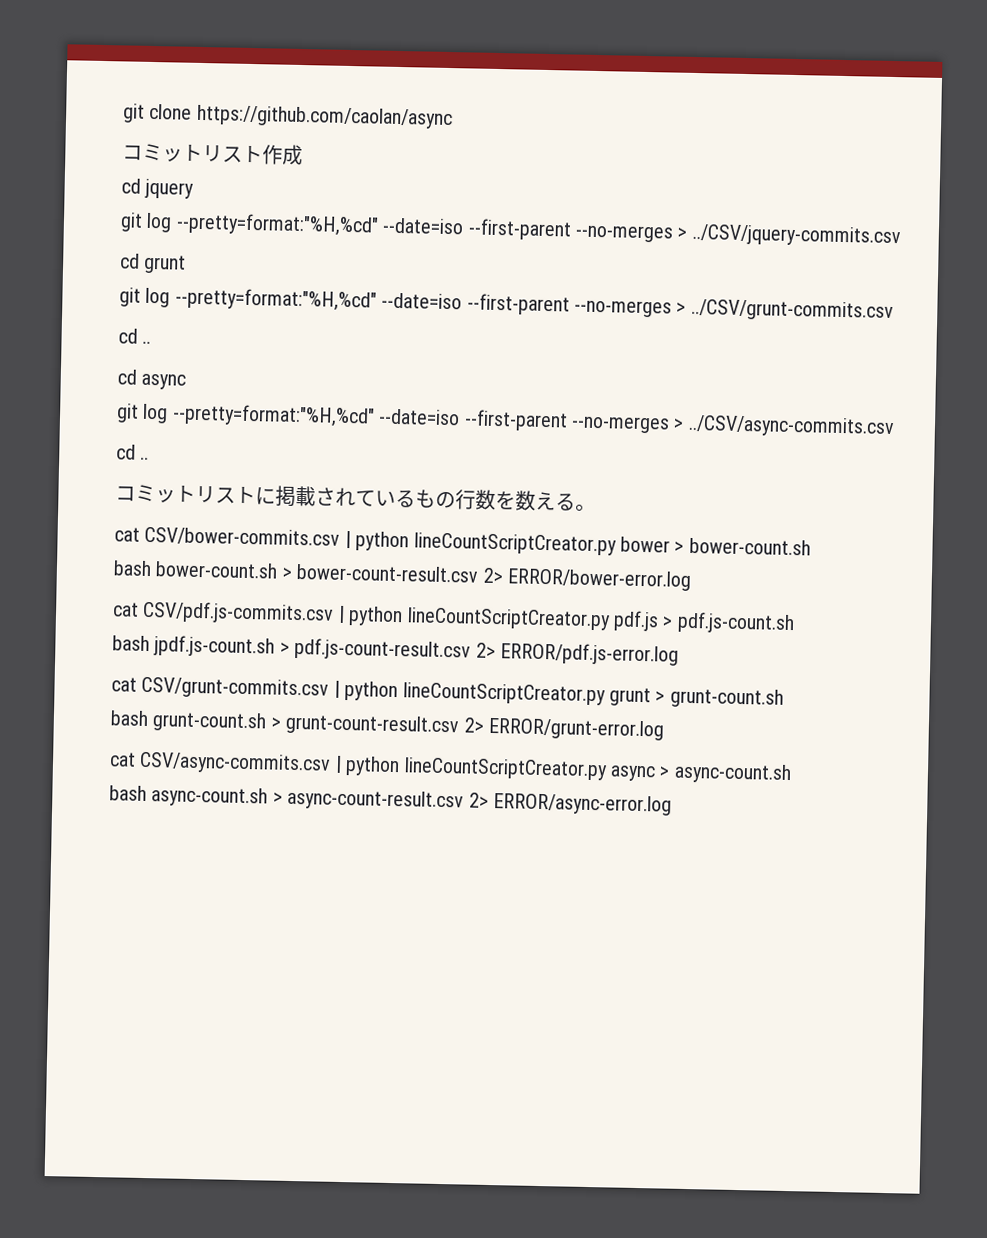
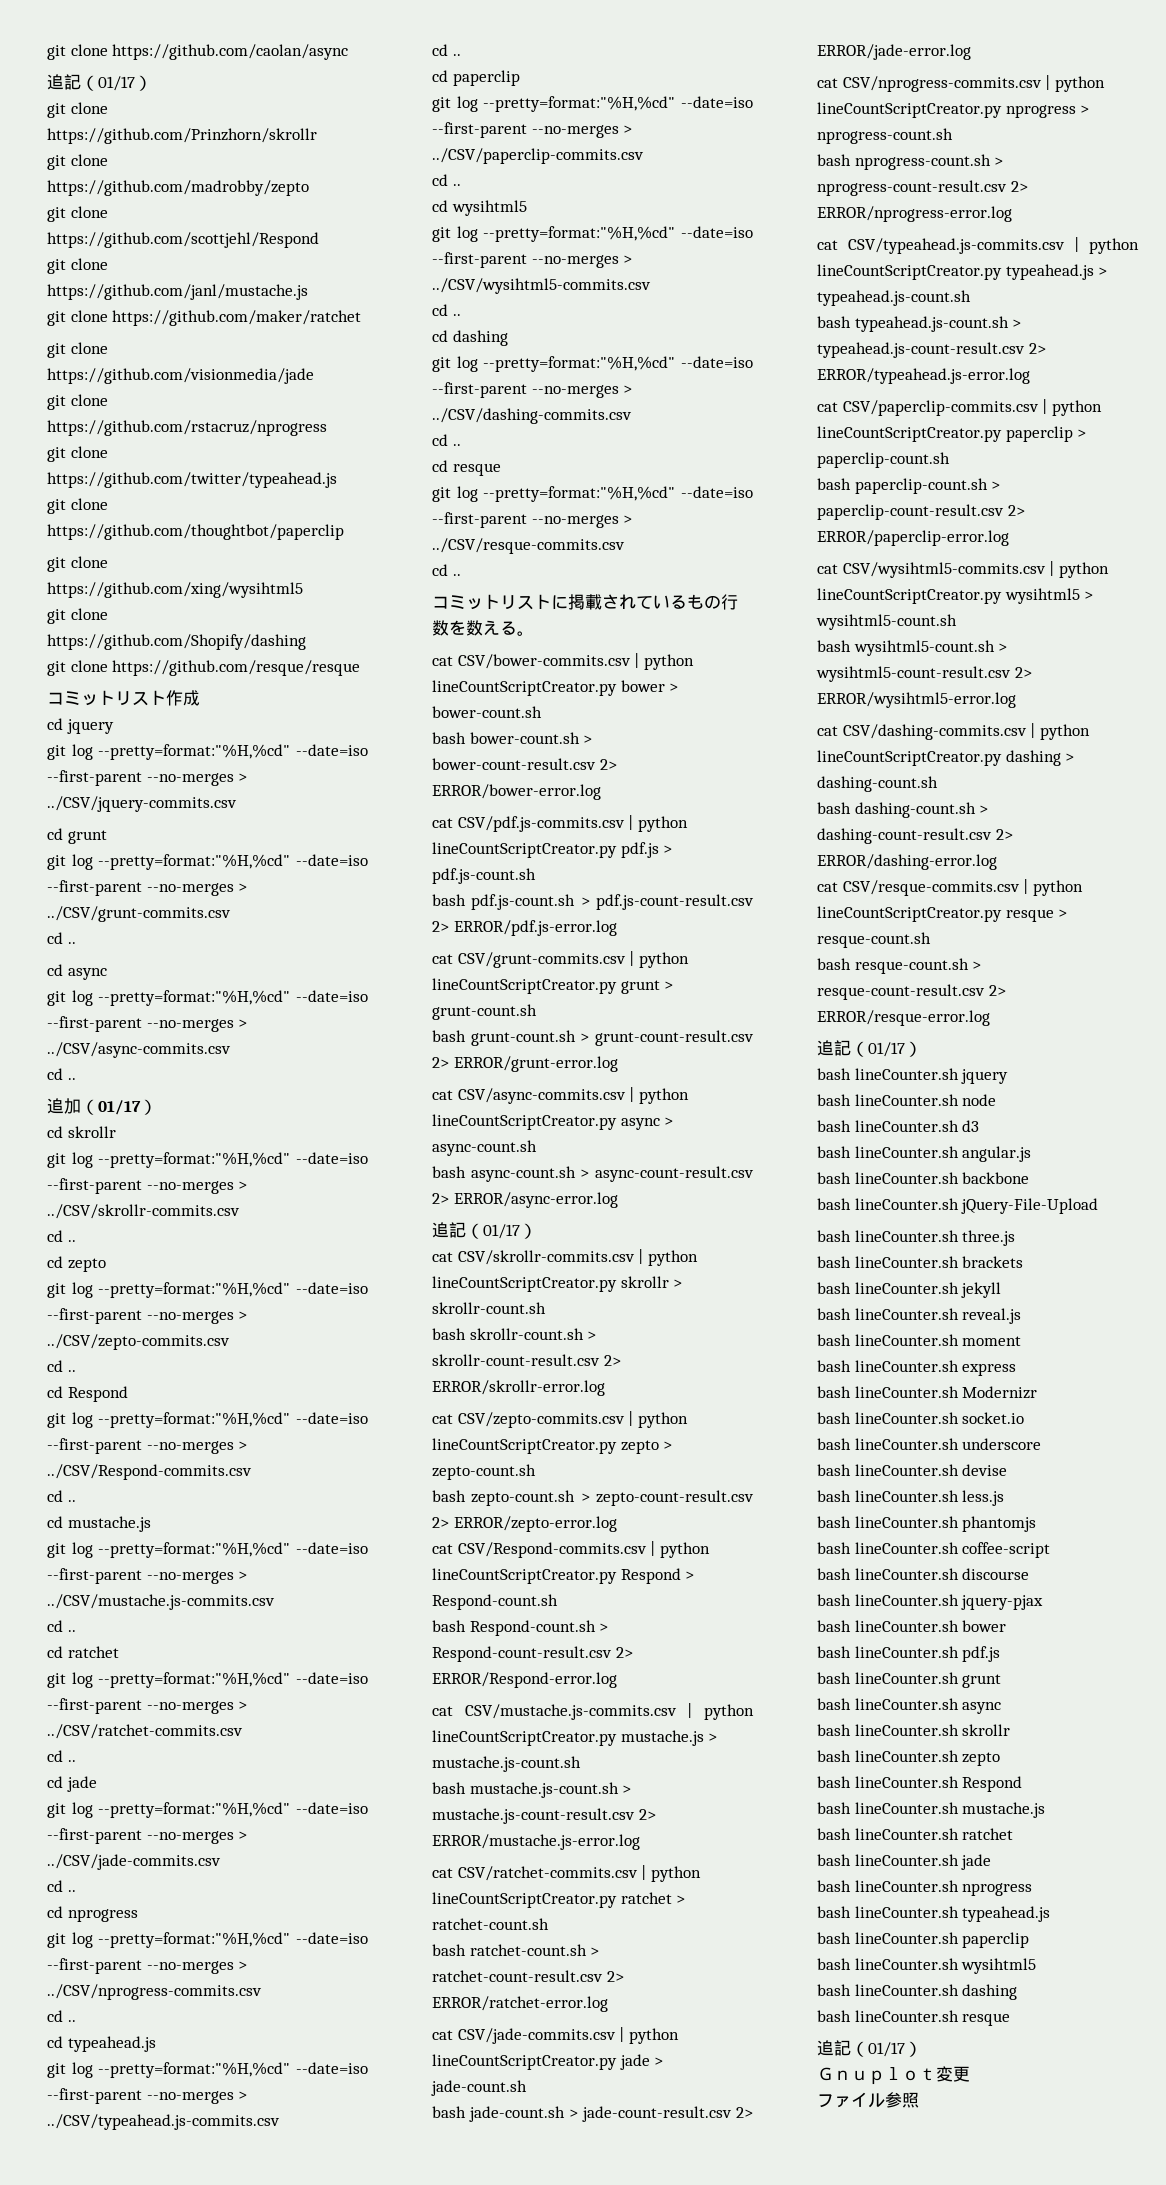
(453, 117) none -> [46,74,152,91] [46,102,108,118] [46,128,317,144] [46,154,108,170] [46,180,309,196] [46,206,108,222] [46,232,319,248] [46,258,108,274] [46,284,308,300] [46,310,362,326] [46,342,108,358] [46,368,314,384] [46,394,108,410] [46,420,327,436] [46,446,108,462] [46,472,337,488] [46,498,108,514] [46,524,344,540] [46,556,108,572] [46,582,303,598] [46,608,108,624] [46,634,306,650] [46,660,361,676] // 追記（01/17） // git clone https://github.com/Prinzhorn/skrollr // git clone https://github.com/madrobby/zepto // git clone https://github.com/scottjehl/Respond // git clone https://github.com/janl/mustache.js // git clone https://github.com/maker/ratchet // git clone https://github.com/visionmedia/jade // git clone https://github.com/rstacruz/nprogress // git clone https://github.com/twitter/typeahead.js // git clone https://github.com/thoughtbot/paperclip // git clone https://github.com/xing/wysihtml5 // git clone https://github.com/Shopify/dashing // git clone https://github.com/resque/resque
(150, 458) none -> [46,1098,157,1115] [46,1126,116,1138] [46,1152,368,1168] [46,1178,248,1194] [46,1204,240,1219] [46,1230,76,1242] [46,1256,106,1272] [46,1282,368,1298] [46,1308,248,1324] [46,1334,230,1350] [46,1360,76,1372] [46,1386,128,1402] [46,1412,368,1428] [46,1438,248,1454] [46,1464,252,1480] [46,1490,76,1502] [46,1516,151,1532] [46,1542,368,1558] [46,1568,248,1584] [46,1594,275,1610] [46,1620,76,1632] [46,1646,119,1658] [46,1672,368,1688] [46,1698,248,1714] [46,1724,243,1739] [46,1750,76,1762] [46,1776,97,1792] [46,1802,368,1818] [46,1828,248,1844] [46,1854,221,1870] [46,1880,76,1892] [46,1906,138,1922] [46,1932,368,1948] [46,1958,248,1974] [46,1984,262,2000] [46,2010,76,2022] [46,2036,156,2052] [46,2062,368,2078] [46,2088,248,2104] [46,2114,280,2130] [431,44,461,56] [431,70,520,86] [431,96,753,112] [431,122,633,138] [431,148,644,164] [431,174,461,186] [431,200,527,216] [431,226,753,242] [431,252,633,268] [431,278,651,294] [431,304,461,316] [431,330,508,346] [431,356,753,372] [431,382,633,398] [431,408,632,424] [431,434,461,446] [431,460,501,476] [431,486,753,502] [431,512,633,528] [431,538,625,554] [431,564,461,576] // 追加（01/17） // cd skrollr // git log --pretty=format:"%H,%cd" --date=iso --first-parent --no-merges > ../CSV/skrollr-commits.csv // cd .. // cd zepto // git log --pretty=format:"%H,%cd" --date=iso --first-parent --no-merges > ../CSV/zepto-commits.csv // cd .. // cd Respond // git log --pretty=format:"%H,%cd" --date=iso --first-parent --no-merges > ../CSV/Respond-commits.csv // cd .. // cd mustache.js // git log --pretty=format:"%H,%cd" --date=iso --first-parent --no-merges > ../CSV/mustache.js-commits.csv // cd .. // cd ratchet // git log --pretty=format:"%H,%cd" --date=iso --first-parent --no-merges > ../CSV/ratchet-commits.csv // cd .. // cd jade // git log --pretty=format:"%H,%cd" --date=iso --first-parent --no-merges > ../CSV/jade-commits.csv // cd .. // cd nprogress // git log --pretty=format:"%H,%cd" --date=iso --first-parent --no-merges > ../CSV/nprogress-commits.csv // cd .. // cd typeahead.js // git log --pretty=format:"%H,%cd" --date=iso --first-parent --no-merges > ../CSV/typeahead.js-commits.csv // cd .. // cd paperclip // git log --pretty=format:"%H,%cd" --date=iso --first-parent --no-merges > ../CSV/paperclip-commits.csv // cd .. // cd wysihtml5 // git log --pretty=format:"%H,%cd" --date=iso --first-parent --no-merges > ../CSV/wysihtml5-commits.csv // cd .. // cd dashing // git log --pretty=format:"%H,%cd" --date=iso --first-parent --no-merges > ../CSV/dashing-commits.csv // cd .. // cd resque // git log --pretty=format:"%H,%cd" --date=iso --first-parent --no-merges > ../CSV/resque-commits.csv // cd ..
[153,635,276,658] jpdf.js-count.sh -> [471,894,576,910] pdf.js-count.sh
(673, 804) none -> [431,1222,537,1239] [431,1249,698,1266] [431,1276,683,1292] [431,1302,546,1314] [431,1328,597,1340] [431,1354,621,1366] [431,1380,605,1396] [431,1411,688,1428] [431,1438,673,1454] [431,1464,536,1480] [431,1490,754,1506] [431,1516,617,1532] [431,1541,710,1558] [431,1568,695,1584] [431,1594,558,1610] [431,1620,609,1636] [431,1646,633,1662] [431,1672,617,1688] [431,1703,754,1720] [431,1730,718,1746] [431,1756,581,1772] [431,1782,632,1798] [431,1808,656,1824] [431,1834,640,1850] [431,1865,701,1882] [431,1892,686,1908] [431,1918,549,1930] [431,1944,600,1956] [431,1970,624,1982] [431,1996,608,2012] [431,2027,679,2044] [431,2054,664,2070] [430,2080,527,2096] [431,2106,753,2122] [816,44,971,60] [816,75,1105,92] [816,102,1090,118] [816,128,953,144] [816,154,1004,170] [816,180,1028,196] [816,206,1012,222] [816,237,1139,254] [816,264,1108,280] [816,290,971,306] [816,316,1022,332] [816,342,1046,358] [816,368,1030,384] [816,399,1102,416] [816,426,1087,442] [816,452,950,468] [816,478,1001,494] [816,504,1025,520] [816,530,1009,546] [816,561,1109,578] [816,588,1094,604] [815,614,957,630] [816,640,1008,656] [815,666,1032,682] [816,692,1016,708] [816,723,1090,740] [816,750,1075,766] [816,776,938,792] [816,802,989,818] [816,828,1013,844] [816,854,997,870] [816,879,1083,896] [816,906,1068,922] [816,932,931,948] [816,958,982,974] [816,984,1006,1000] [816,1010,990,1026] [816,1040,922,1057] [816,1068,1009,1084] [816,1094,997,1106] [816,1120,980,1132] [816,1146,1032,1162] [816,1172,1030,1184] [816,1198,1099,1214] [816,1230,1016,1246] [816,1256,1024,1268] [816,1282,1002,1298] [816,1308,1022,1324] [816,1334,1022,1346] [816,1360,1017,1376] [816,1386,1038,1399] [816,1412,1025,1424] [816,1438,1042,1450] [816,1464,1008,1476] [816,1490,1005,1506] [816,1516,1037,1532] [816,1542,1051,1558] [816,1568,1030,1580] [816,1594,1044,1610] [816,1620,1007,1632] [816,1646,1001,1662] [816,1672,1002,1688] [816,1698,1002,1714] [816,1724,1011,1736] [816,1750,1001,1766] [816,1776,1023,1792] [816,1802,1046,1818] [816,1828,1014,1840] [816,1854,992,1870] [816,1880,1033,1896] [816,1906,1051,1922] [816,1932,1030,1948] [816,1958,1037,1974] [816,1984,1018,2000] [816,2010,1011,2026] [816,2040,922,2057] [816,2066,970,2085] [816,2092,919,2108] // 追記（01/17） // cat CSV/skrollr-commits.csv | python lineCountScriptCreator.py skrollr > skrollr-count.sh // bash skrollr-count.sh > skrollr-count-result.csv 2> ERROR/skrollr-error.log // cat CSV/zepto-commits.csv | python lineCountScriptCreator.py zepto > zepto-count.sh // bash zepto-count.sh > zepto-count-result.csv 2> ERROR/zepto-error.log // cat CSV/Respond-commits.csv | python lineCountScriptCreator.py Respond > Respond-count.sh // bash Respond-count.sh > Respond-count-result.csv 2> ERROR/Respond-error.log // cat CSV/mustache.js-commits.csv | python lineCountScriptCreator.py mustache.js > mustache.js-count.sh // bash mustache.js-count.sh > mustache.js-count-result.csv 2> ERROR/mustache.js-error.log // cat CSV/ratchet-commits.csv | python lineCountScriptCreator.py ratchet > ratchet-count.sh // bash ratchet-count.sh > ratchet-count-result.csv 2> ERROR/ratchet-error.log // cat CSV/jade-commits.csv | python lineCountScriptCreator.py jade > jade-count.sh // bash jade-count.sh > jade-count-result.csv 2> ERROR/jade-error.log // cat CSV/nprogress-commits.csv | python lineCountScriptCreator.py nprogress > nprogress-count.sh // bash nprogress-count.sh > nprogress-count-result.csv 2> ERROR/nprogress-error.log // cat CSV/typeahead.js-commits.csv | python lineCountScriptCreator.py typeahead.js > typeahead.js-count.sh // bash typeahead.js-count.sh > typeahead.js-count-result.csv 2> ERROR/typeahead.js-error.log // cat CSV/paperclip-commits.csv | python lineCountScriptCreator.py paperclip > paperclip-count.sh // bash paperclip-count.sh > paperclip-count-result.csv 2> ERROR/paperclip-error.log // cat CSV/wysihtml5-commits.csv | python lineCountScriptCreator.py wysihtml5 > wysihtml5-count.sh // bash wysihtml5-count.sh > wysihtml5-count-result.csv 2> ERROR/wysihtml5-error.log // cat CSV/dashing-commits.csv | python lineCountScriptCreator.py dashing > dashing-count.sh // bash dashing-count.sh > dashing-count-result.csv 2> ERROR/dashing-error.log // cat CSV/resque-commits.csv | python lineCountScriptCreator.py resque > resque-count.sh // bash resque-count.sh > resque-count-result.csv 2> ERROR/resque-error.log // 追記（01/17） // bash lineCounter.sh jquery // bash lineCounter.sh node // bash lineCounter.sh d3 // bash lineCounter.sh angular.js // bash lineCounter.sh backbone // bash lineCounter.sh jQuery-File-Upload // bash lineCounter.sh three.js // bash lineCounter.sh brackets // bash lineCounter.sh jekyll // bash lineCounter.sh reveal.js // bash lineCounter.sh moment // bash lineCounter.sh express // bash lineCounter.sh Modernizr // bash lineCounter.sh socket.io // bash lineCounter.sh underscore // bash lineCounter.sh devise // bash lineCounter.sh less.js // bash lineCounter.sh phantomjs // bash lineCounter.sh coffee-script // bash lineCounter.sh discourse // bash lineCounter.sh jquery-pjax // bash lineCounter.sh bower // bash lineCounter.sh pdf.js // bash lineCounter.sh grunt // bash lineCounter.sh async // bash lineCounter.sh skrollr // bash lineCounter.sh zepto // bash lineCounter.sh Respond // bash lineCounter.sh mustache.js // bash lineCounter.sh ratchet // bash lineCounter.sh jade // bash lineCounter.sh nprogress // bash lineCounter.sh typeahead.js // bash lineCounter.sh paperclip // bash lineCounter.sh wysihtml5 // bash lineCounter.sh dashing // bash lineCounter.sh resque // 追記（01/17） // Ｇｎｕｐｌｏｔ変更 // ファイル参照

